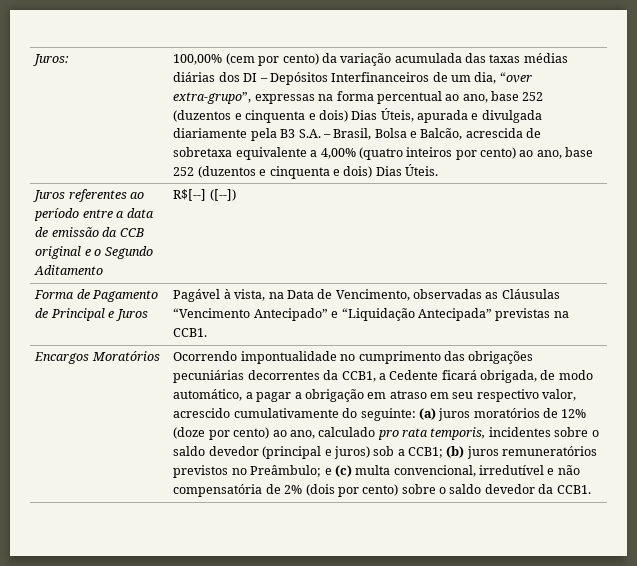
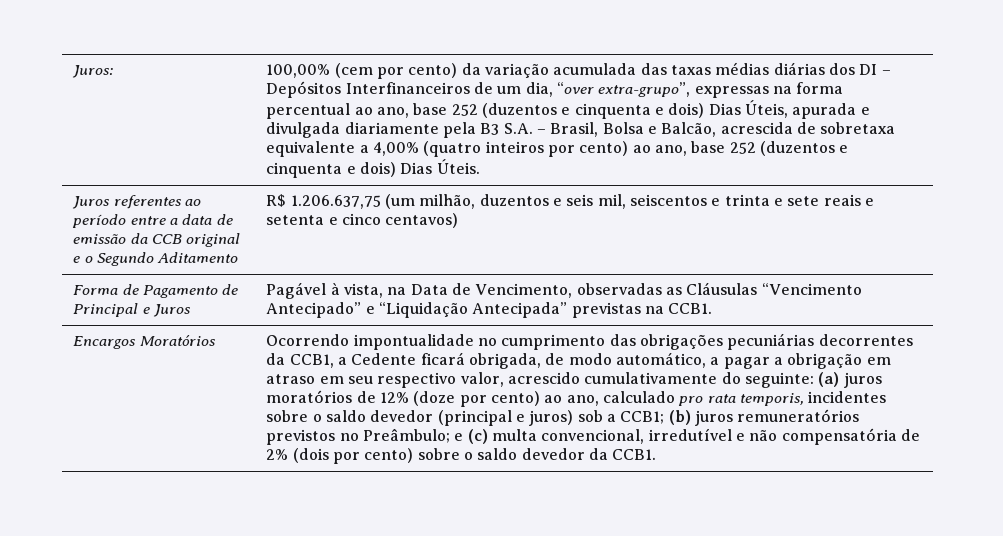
[173,189,236,201] R$[--] ([--]) -> [266,194,874,209] [266,213,459,228] R$ 1.206.637,75 (um milhão, duzentos e seis mil, seiscentos e trinta e sete reais e setenta e cinco centavos)

